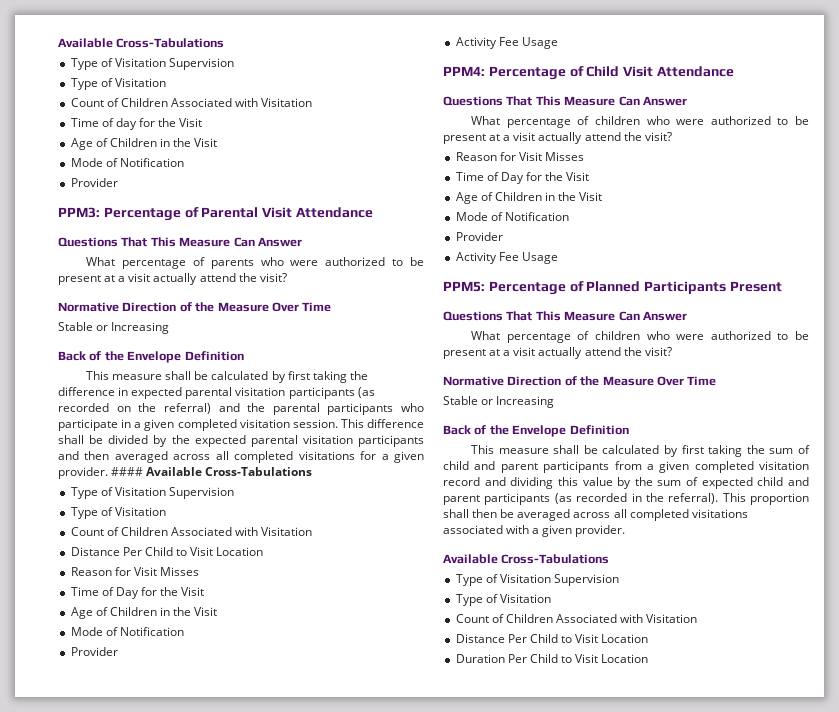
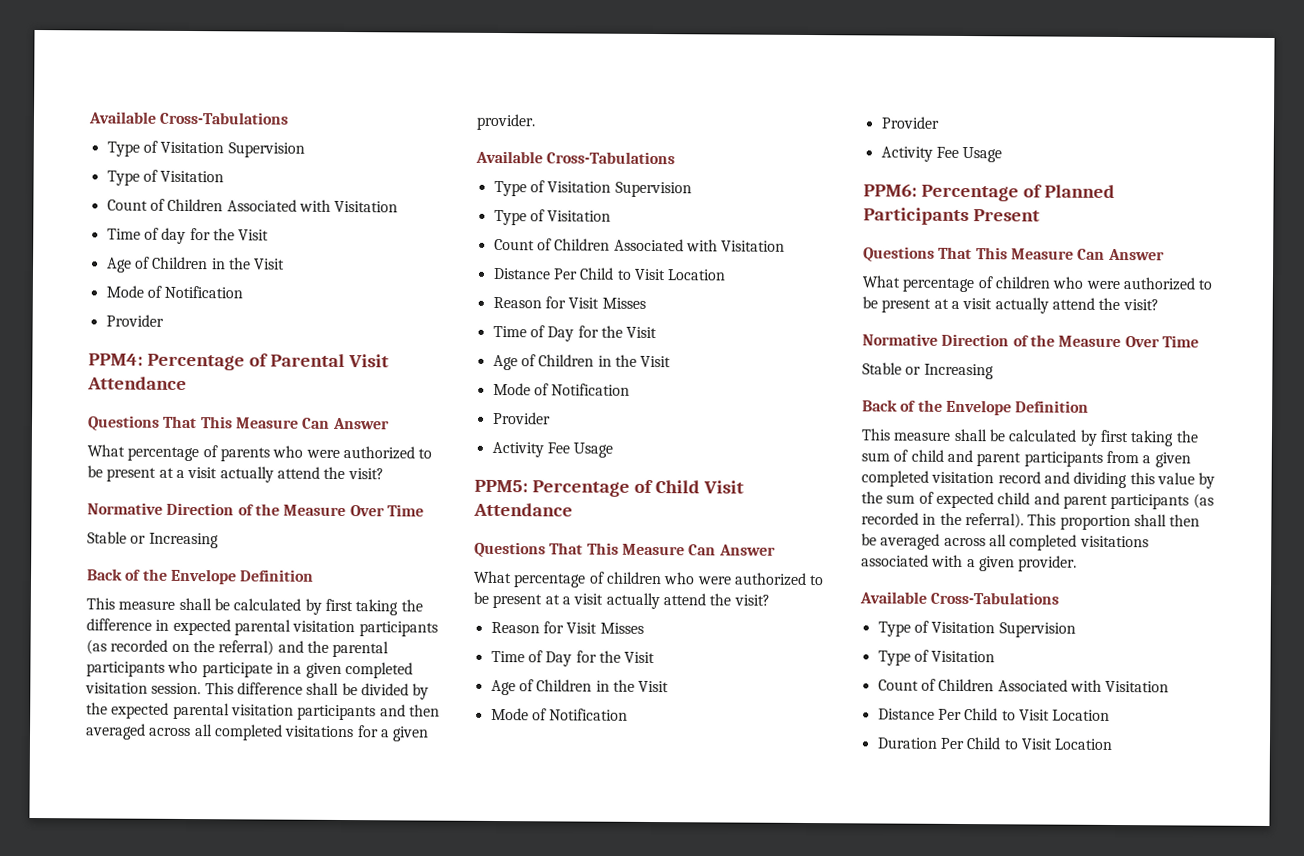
[58,207,100,218] PPM3: -> [88,353,143,366] PPM4:
[111,467,144,476] #### -> (536, 122) //
[443,66,485,76] PPM4: -> [474,479,528,493] PPM5:
[443,281,485,292] PPM5: -> [863,183,917,197] PPM6:

